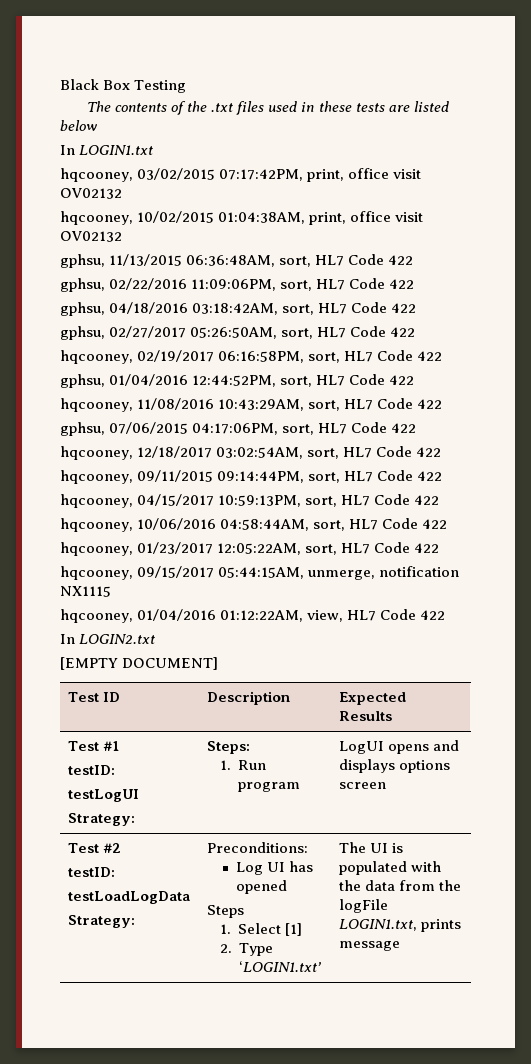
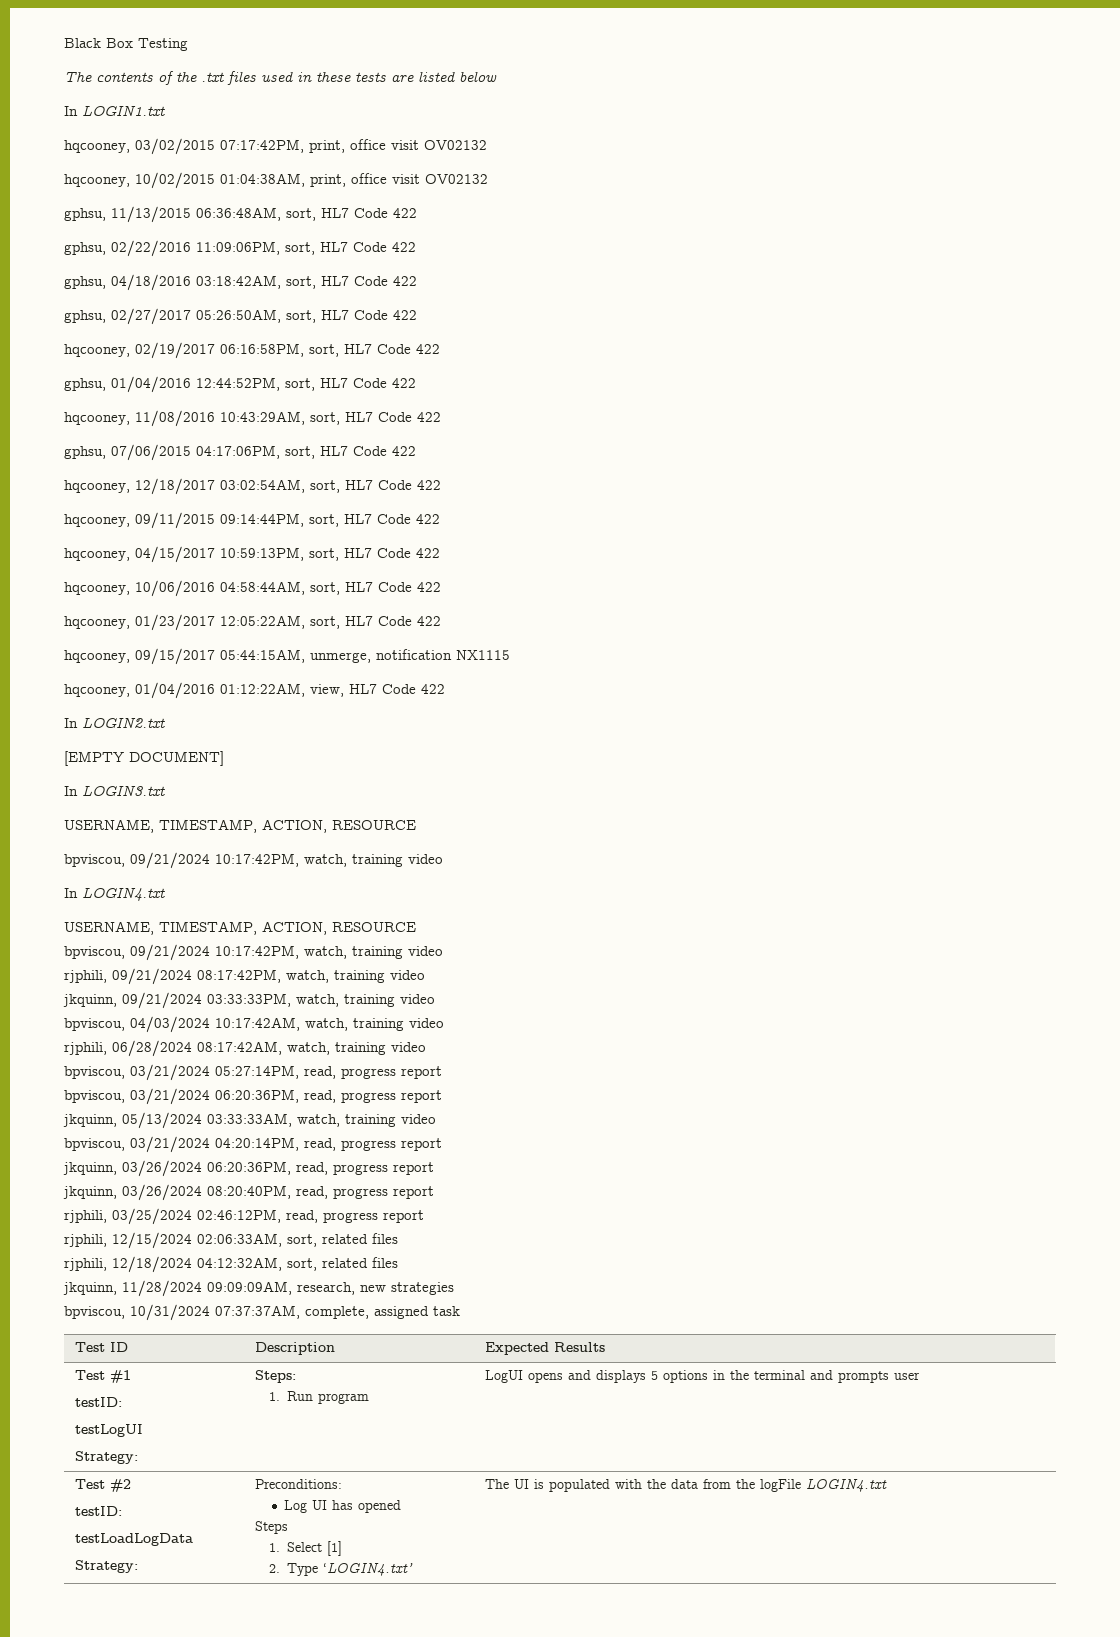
(219, 663) none -> [64,785,165,797] [64,819,416,833] [64,852,443,869] [64,887,165,901] [64,921,416,935] [64,944,443,961] [64,968,425,985] [63,992,435,1009] [64,1016,444,1033] [64,1040,426,1057] [64,1064,442,1081] [64,1088,442,1105] [63,1112,436,1129] [64,1136,442,1153] [63,1160,434,1177] [63,1184,434,1201] [64,1208,424,1225] [64,1232,398,1249] [64,1256,398,1273] [63,1280,454,1297] [64,1304,460,1321] // In LOGIN3.txt // USERNAME, TIMESTAMP, ACTION, RESOURCE // bpviscou, 09/21/2024 10:17:42PM, watch, training video // In LOGIN4.txt // USERNAME, TIMESTAMP, ACTION, RESOURCE // bpviscou, 09/21/2024 10:17:42PM, watch, training video // rjphili, 09/21/2024 08:17:42PM, watch, training video // jkquinn, 09/21/2024 03:33:33PM, watch, training video // bpviscou, 04/03/2024 10:17:42AM, watch, training video // rjphili, 06/28/2024 08:17:42AM, watch, training video // bpviscou, 03/21/2024 05:27:14PM, read, progress report // bpviscou, 03/21/2024 06:20:36PM, read, progress report // jkquinn, 05/13/2024 03:33:33AM, watch, training video // bpviscou, 03/21/2024 04:20:14PM, read, progress report // jkquinn, 03/26/2024 06:20:36PM, read, progress report // jkquinn, 03/26/2024 08:20:40PM, read, progress report // rjphili, 03/25/2024 02:46:12PM, read, progress report // rjphili, 12/15/2024 02:06:33AM, sort, related files // rjphili, 12/18/2024 04:12:32AM, sort, related files // jkquinn, 11/28/2024 09:09:09AM, research, new strategies // bpviscou, 10/31/2024 07:37:37AM, complete, assigned task
[399,760,451,773] [339,782,387,789] options screen -> [650,1370,920,1383] 5 options in the terminal and prompts user
[239,961,322,972] ‘LOGIN1.txt’ -> [323,1562,414,1576] ‘LOGIN4.txt’
[339,919,462,932] [339,941,401,951] LOGIN1.txt, prints message -> [805,1478,887,1492] LOGIN4.txt

